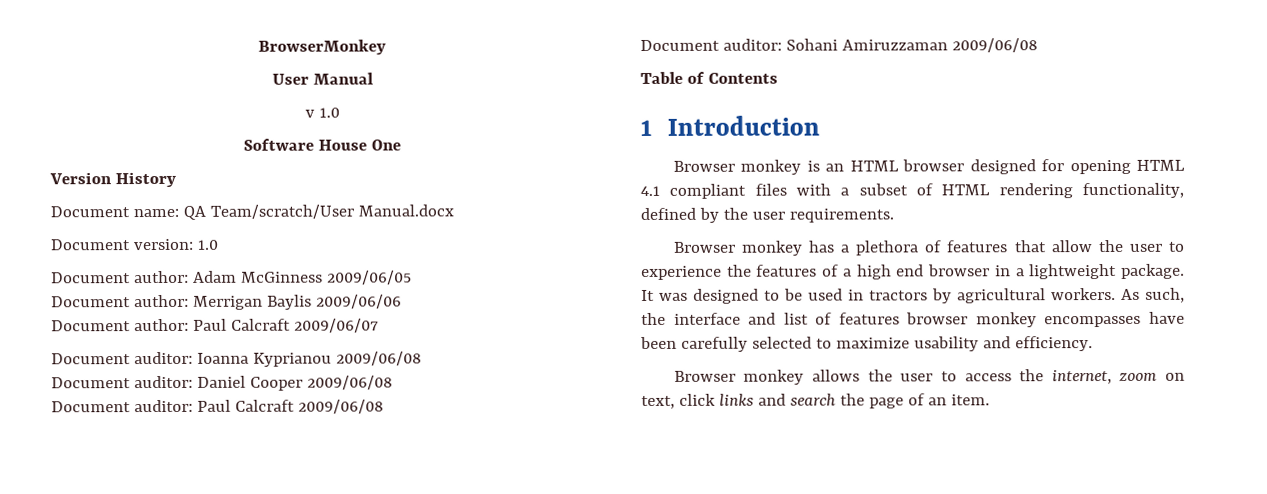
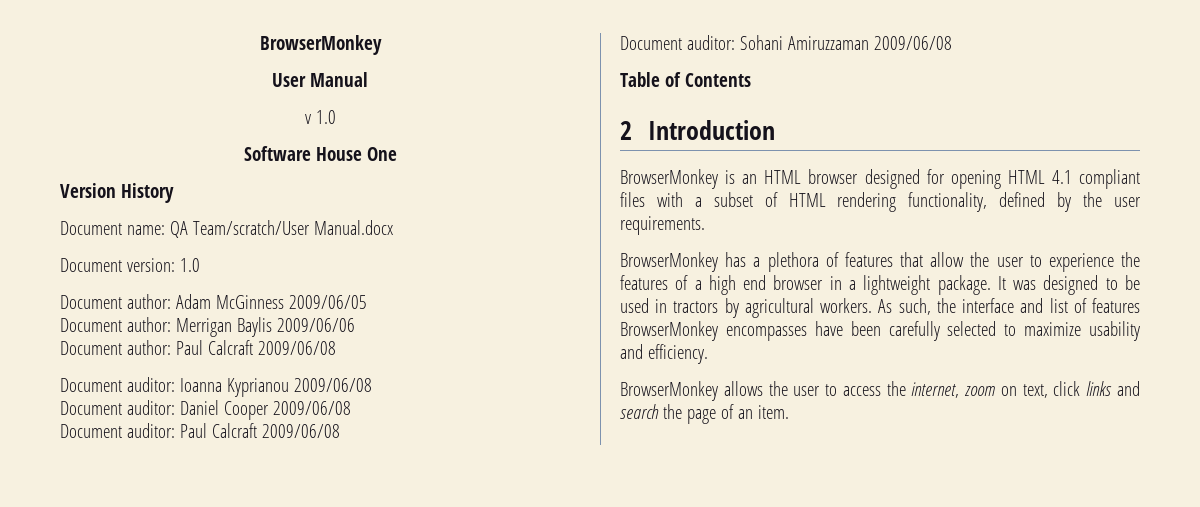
[293,318,379,333] 2009/06/07 -> [257,341,336,355] 2009/06/08
[640,119,652,136] 1 -> [620,121,632,140] 2
[672,159,802,175] Browser monkey -> [620,169,718,189] BrowserMonkey
[672,240,803,256] Browser monkey -> [620,252,718,272] BrowserMonkey
[906,312,1037,328] browser monkey -> [620,321,718,341] BrowserMonkey
[673,369,805,385] Browser monkey -> [620,381,718,401] BrowserMonkey

